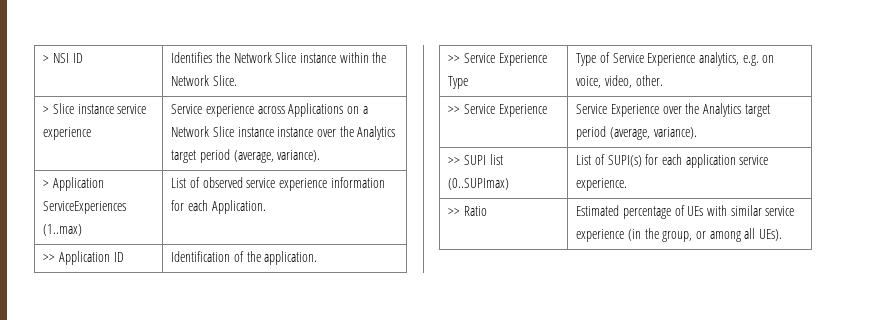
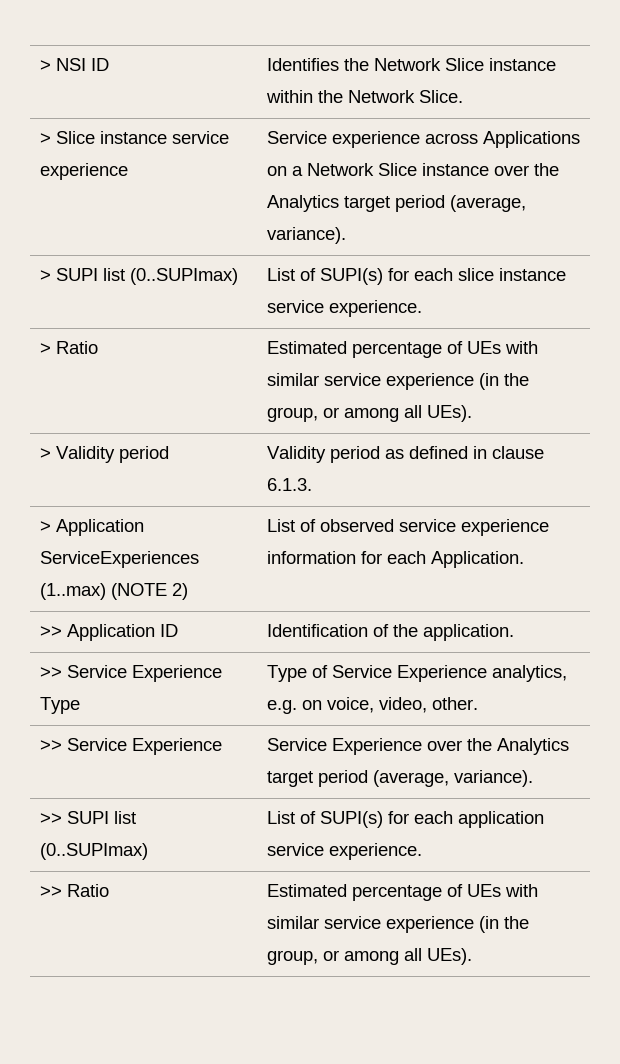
[277,126,396,140] [171,149,321,163] instance over the Analytics target period (average, variance). -> [493,163,559,176] [266,195,526,212] [266,227,346,244] [39,268,238,285] [266,268,566,285] [266,300,422,317] [39,341,98,354] [266,341,538,358] [266,373,529,390] [266,405,472,422] [39,446,169,463] [266,446,544,463] [266,478,312,491] over the Analytics target period (average, variance). // > SUPI list (0..SUPImax) | List of SUPI(s) for each slice instance service experience. // > Ratio | Estimated percentage of UEs with similar service experience (in the group, or among all UEs). // > Validity period | Validity period as defined in clause 6.1.3.
(83, 230) none -> [110,583,188,600] (NOTE 2)

